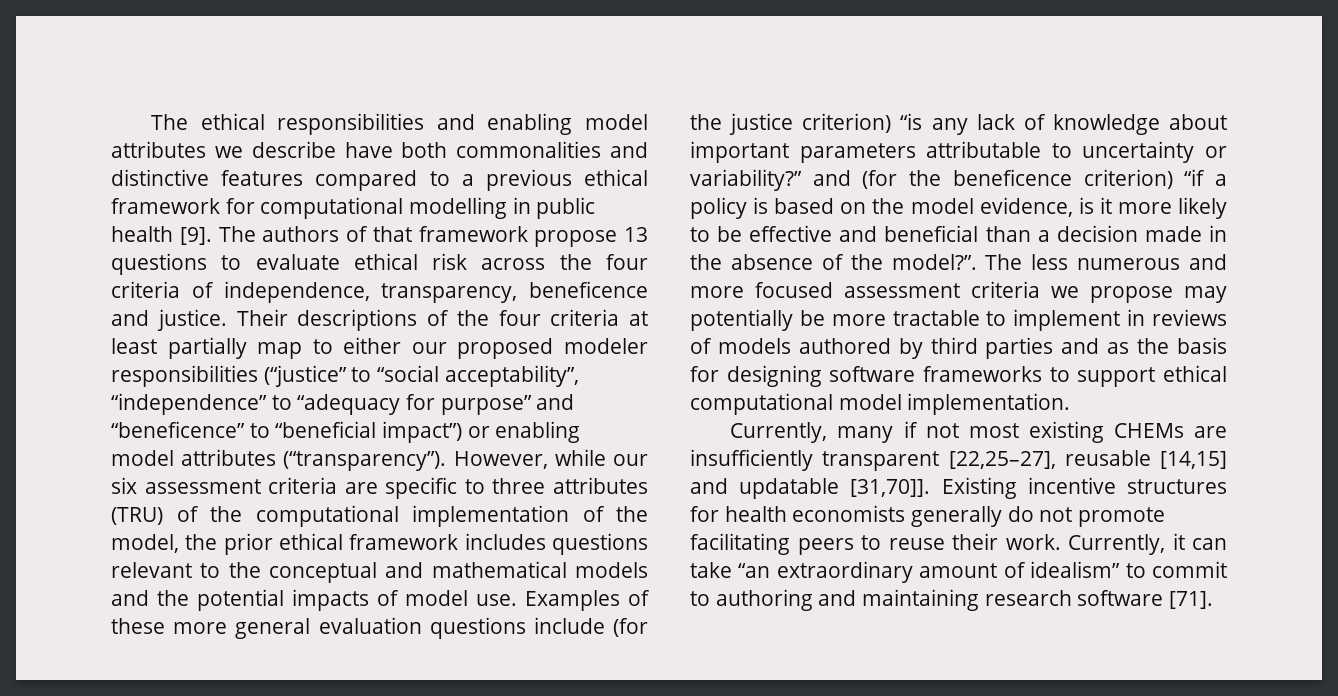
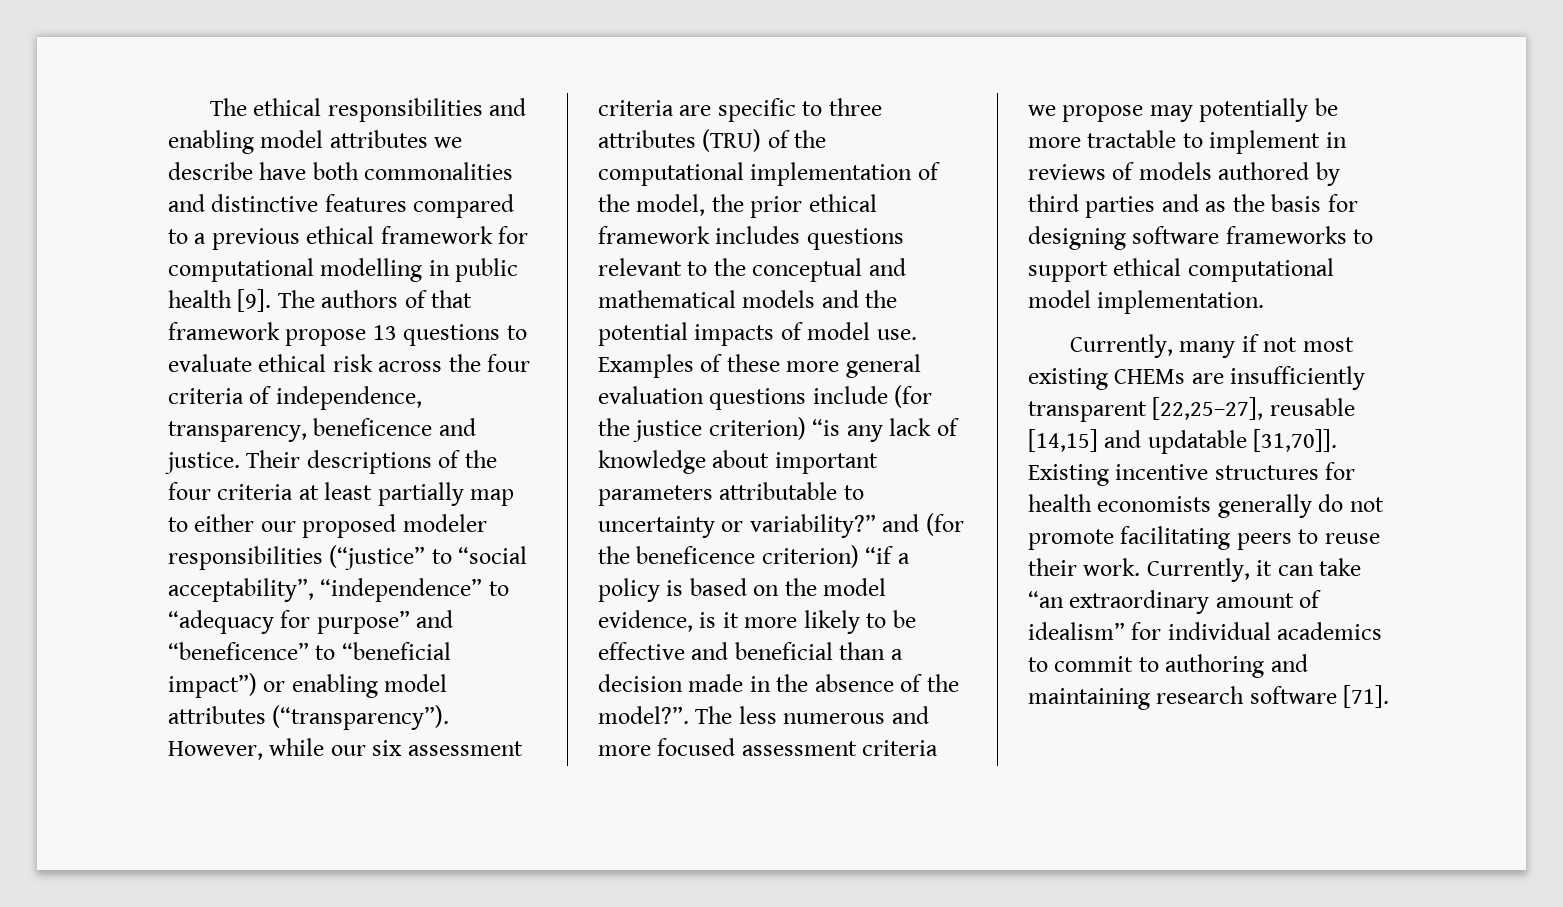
(1121, 569) none -> [1131,622,1383,640] for individual academics

